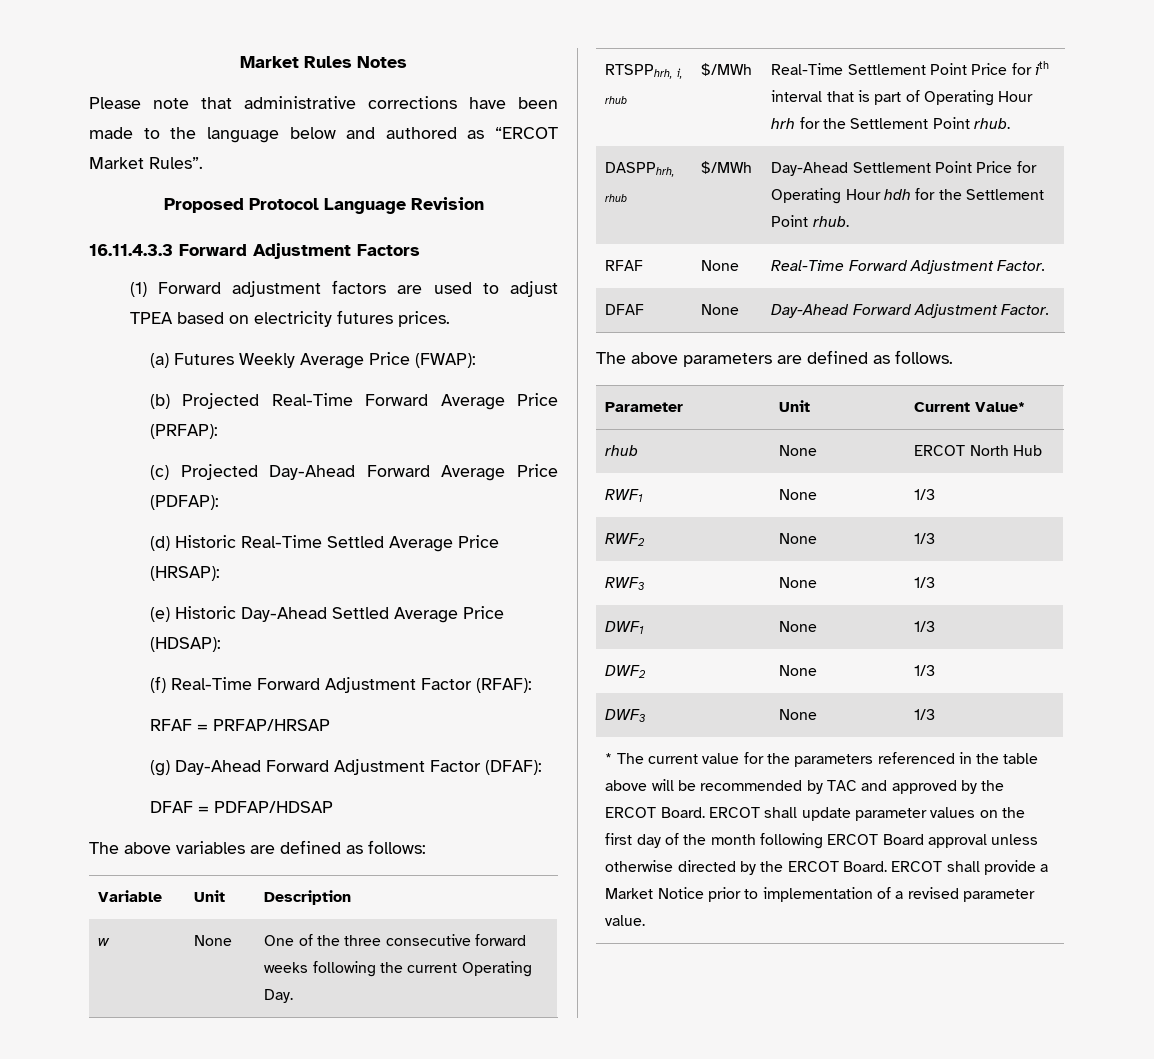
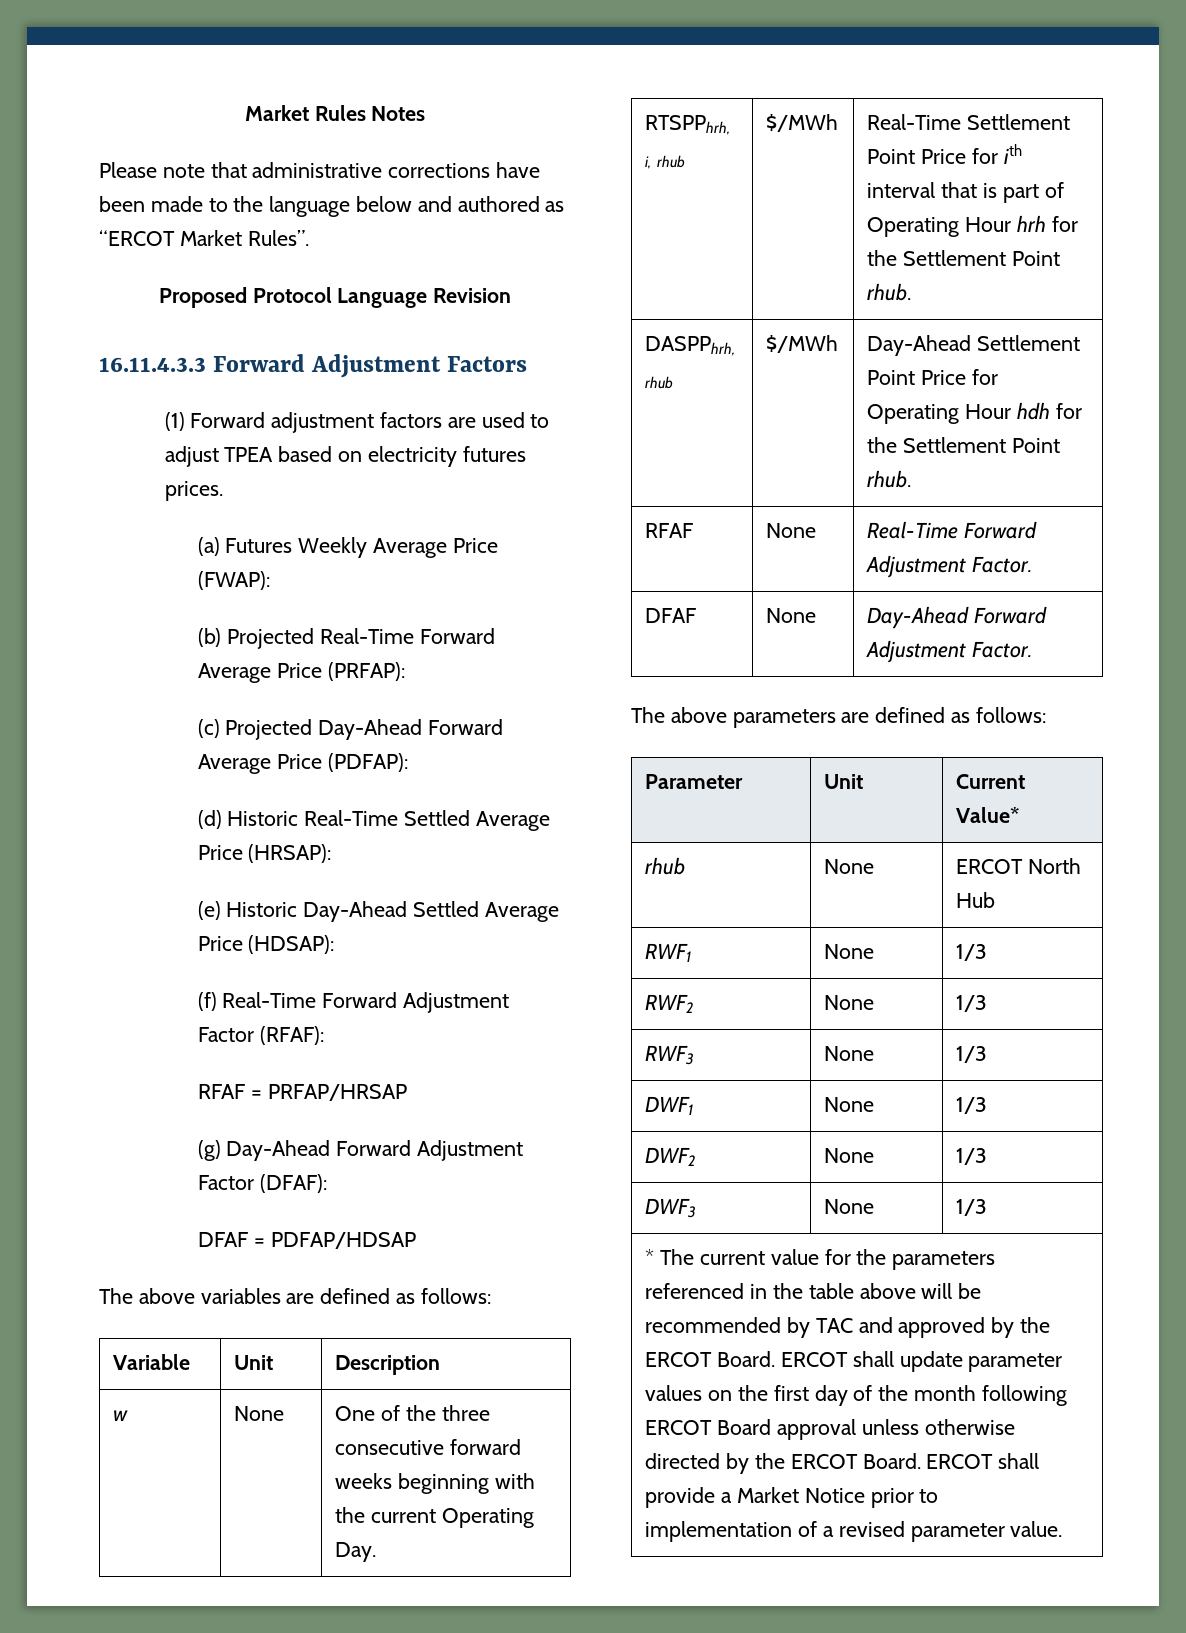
[312,961,376,977] following -> [398,1473,535,1494] beginning with
[895,350,953,364] follows. -> [975,707,1046,723] follows:

